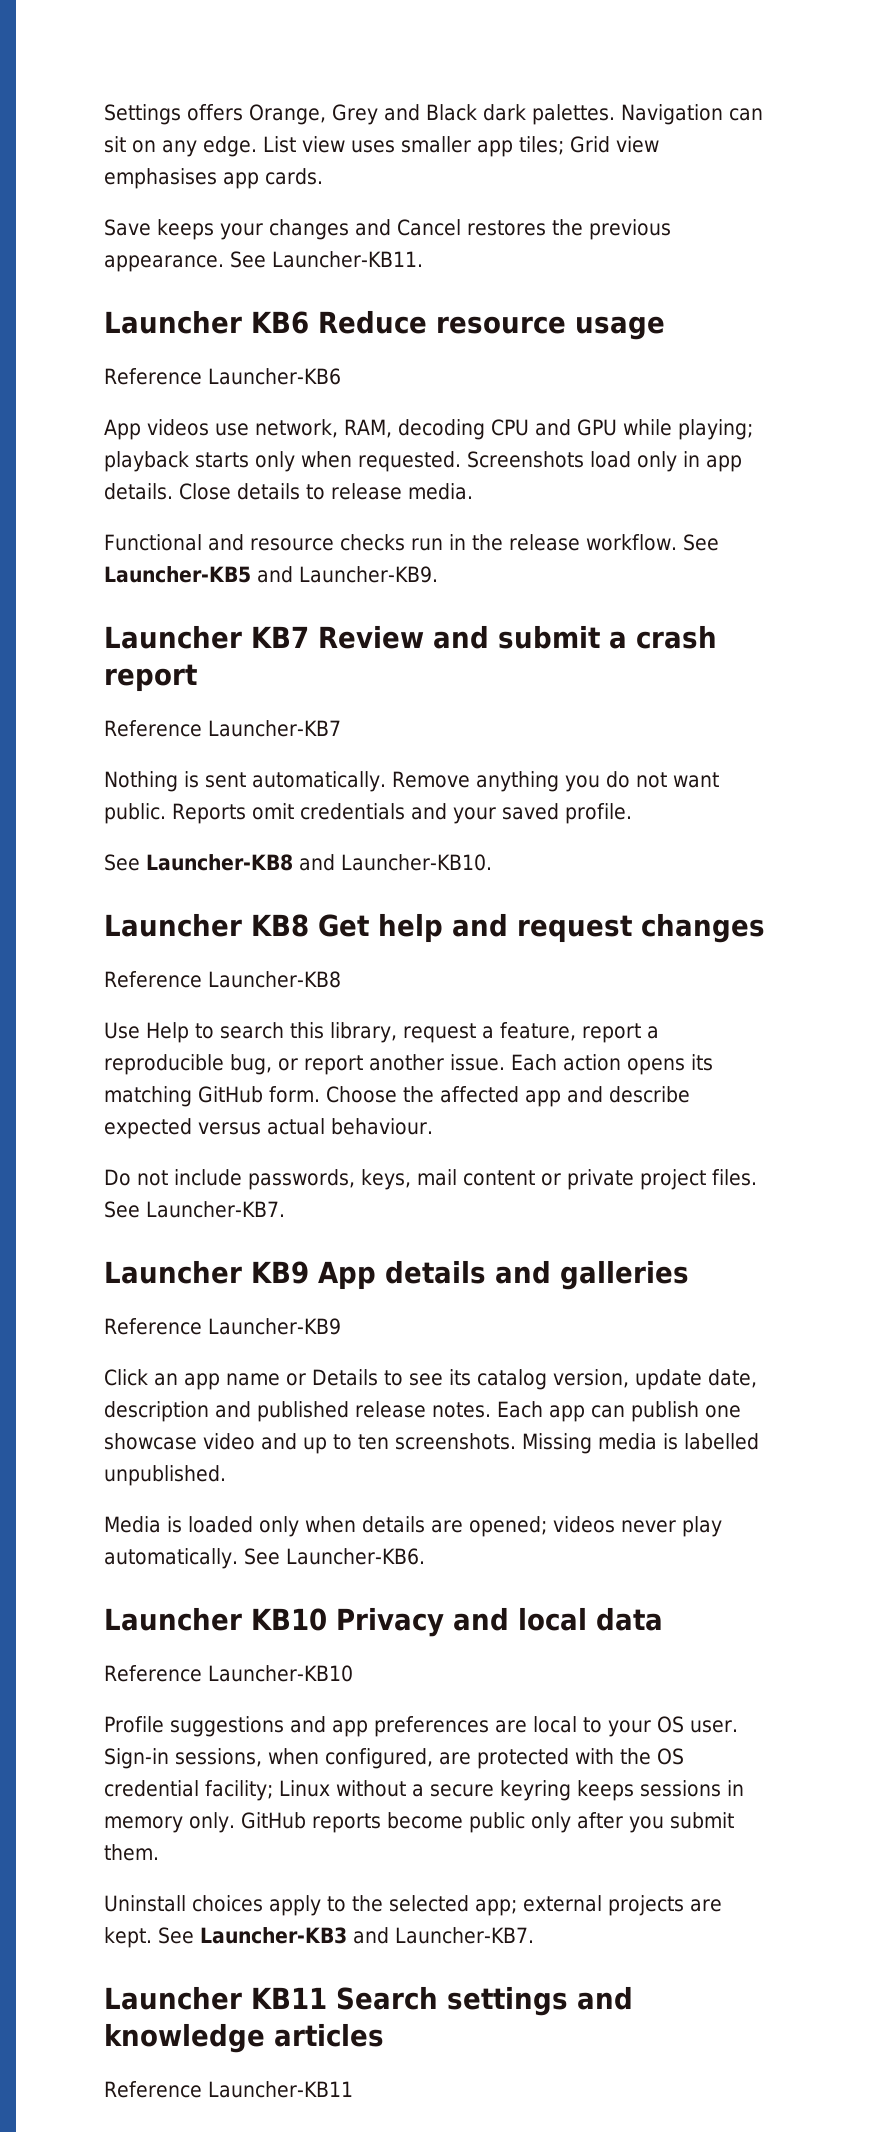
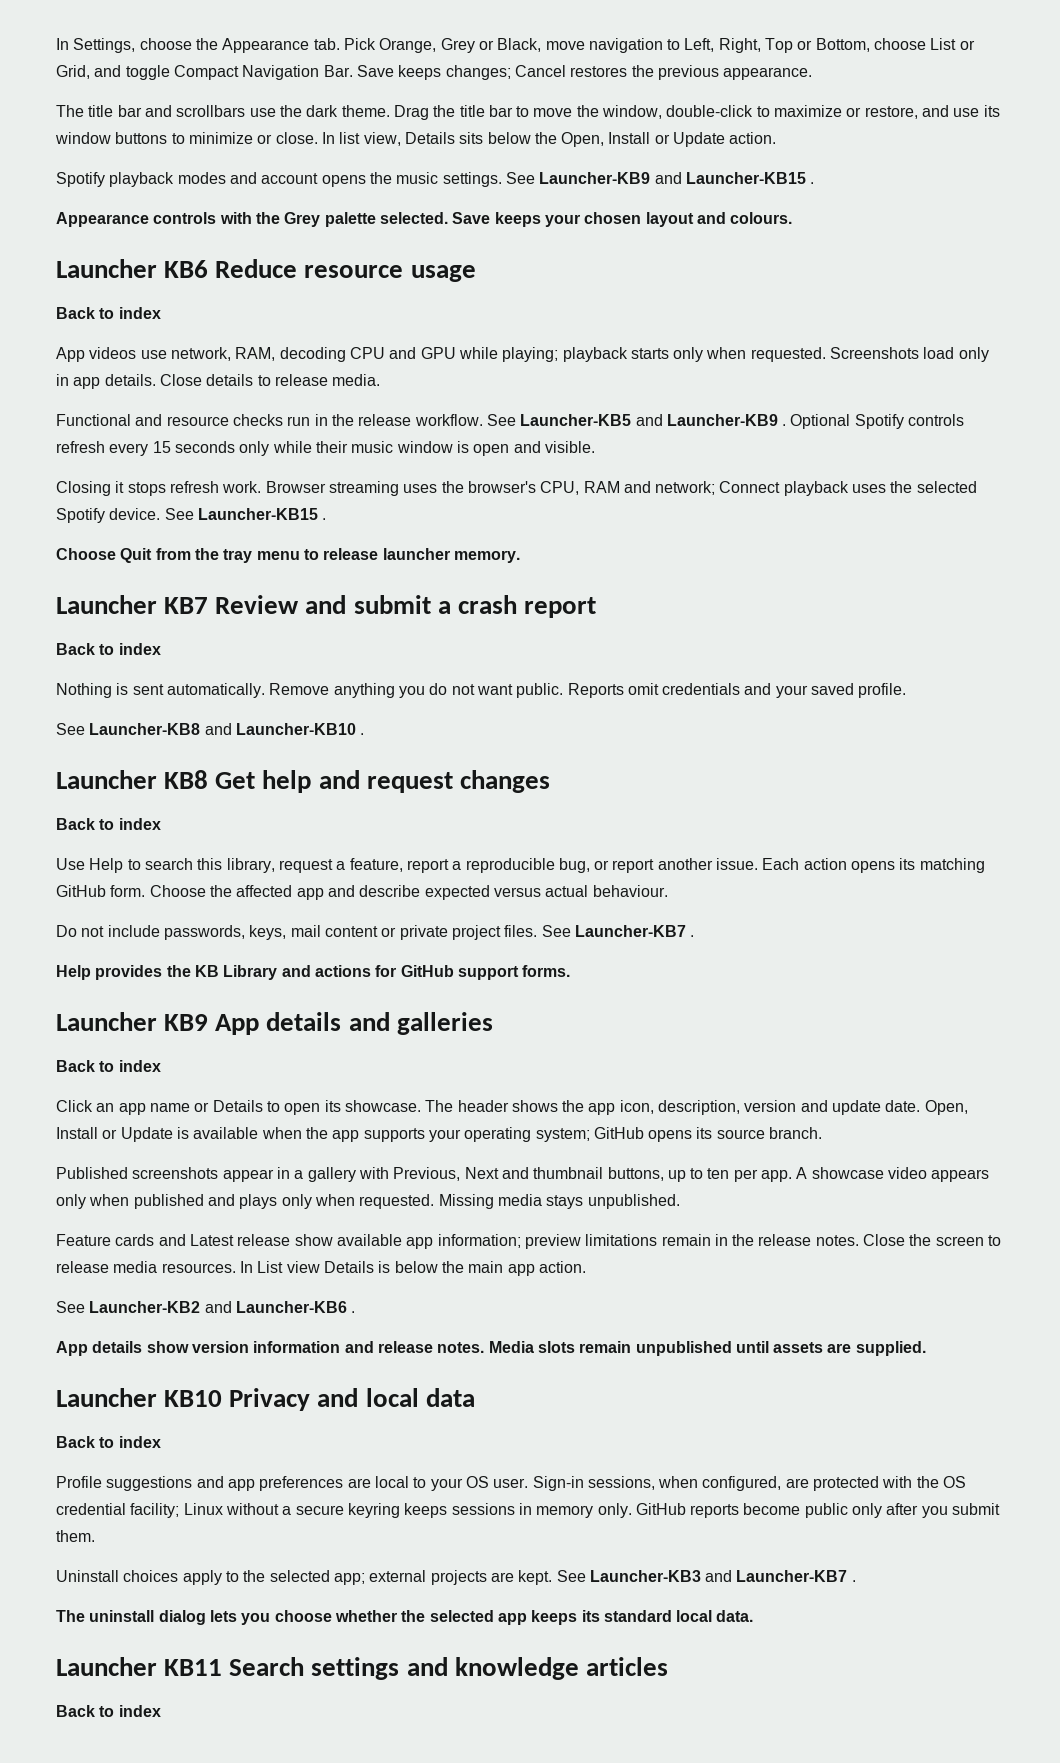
[104,104,763,125] [104,136,659,157] [104,168,323,189] [104,219,391,240] Settings offers Orange, Grey and Black dark palettes. Navigation can sit on any edge. List view uses smaller app tiles; Grid view emphasises app cards. // Save keeps your changes and -> [56,38,975,53] [56,65,511,80] In Settings, choose the Appearance tab. Pick Orange, Grey or Black, move navigation to Left, Right, Top or Bottom, choose List or Grid, and toggle Compact Navigation Bar. Save keeps changes;
[230,251,423,268] See Launcher-KB11. -> [56,105,1000,120] [55,132,777,147] [56,172,815,187] [56,212,793,227] // The title bar and scrollbars use the dark theme. Drag the title bar to move the window, double-click to maximize or restore, and use its window buttons to minimize or close. In list view, Details sits below the Open, Install or Update action. // Spotify playback modes and account opens the music settings. See Launcher‑KB9 and Launcher‑KB15 . // Appearance controls with the Grey palette selected. Save keeps your chosen layout and colours.
[104,368,341,385] Reference Launcher-KB6 -> [56,307,161,319] Back to index
[299,566,438,583] Launcher-KB9. -> [666,414,965,429] [56,441,595,456] [56,481,977,496] [56,508,327,523] [56,548,520,563] Launcher‑KB9 . Optional Spotify controls refresh every 15 seconds only while their music window is open and visible. // Closing it stops refresh work. Browser streaming uses the browser's CPU, RAM and network; Connect playback uses the selected Spotify device. See Launcher‑KB15 . // Choose Quit from the tray menu to release launcher memory.
[104,720,341,737] Reference Launcher-KB7 -> [56,643,161,655] Back to index
[341,854,492,871] Launcher-KB10. -> [235,723,365,735] Launcher‑KB10 .
[104,971,341,988] Reference Launcher-KB8 -> [56,818,161,830] Back to index
[146,1201,285,1218] Launcher-KB7. -> [574,925,695,937] [56,965,571,980] Launcher‑KB7 . // Help provides the KB Library and actions for GitHub support forms.
[104,1318,341,1335] Reference Launcher-KB9 -> [56,1060,161,1072] Back to index
[409,1369,757,1390] [104,1401,741,1422] [104,1433,759,1454] [104,1465,226,1486] [104,1516,722,1537] [104,1548,425,1569] see its catalog version, update date, description and published release notes. Each app can publish one showcase video and up to ten screenshots. Missing media is labelled unpublished. // Media is loaded only when details are opened; videos never play automatically. See Launcher-KB6. -> [284,1100,968,1115] [56,1127,823,1142] [56,1167,990,1182] [56,1194,680,1209] [56,1234,1002,1249] [56,1261,586,1276] [56,1301,356,1313] [56,1341,926,1356] open its showcase. The header shows the app icon, description, version and update date. Open, Install or Update is available when the app supports your operating system; GitHub opens its source branch. // Published screenshots appear in a gallery with Previous, Next and thumbnail buttons, up to ten per app. A showcase video appears only when published and plays only when requested. Missing media stays unpublished. // Feature cards and Latest release show available app information; preview limitations remain in the release notes. Close the screen to release media resources. In List view Details is below the main app action. // See Launcher‑KB2 and Launcher‑KB6 . // App details show version information and release notes. Media slots remain unpublished until assets are supplied.
[104,1665,353,1682] Reference Launcher-KB10 -> [56,1436,161,1448] Back to index
[394,1927,534,1944] Launcher-KB7. -> [736,1570,856,1582] [56,1610,754,1625] Launcher‑KB7 . // The uninstall dialog lets you choose whether the selected app keeps its standard local data.
[104,2081,353,2098] Reference Launcher-KB11 -> [56,1705,161,1717] Back to index

